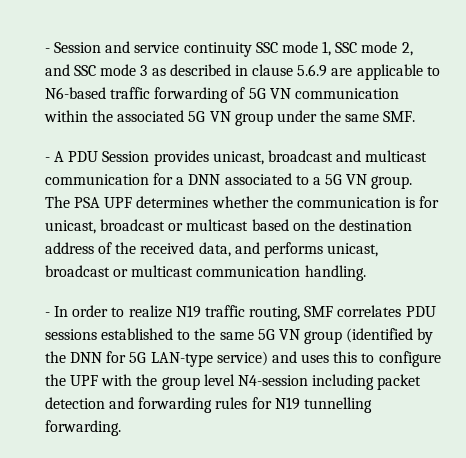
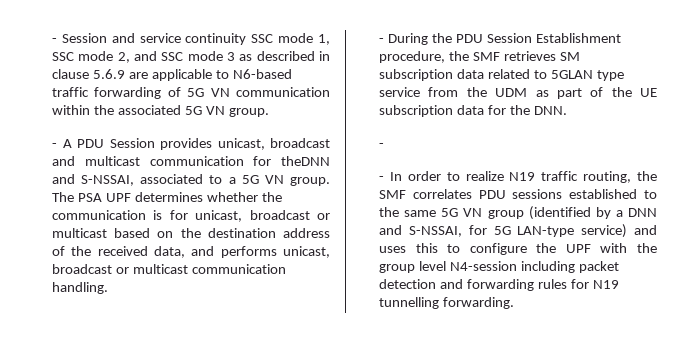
[234,110,416,126] group under the same SMF. -> [228,108,269,117] group.
[176,174,221,185] a DNN -> [281,156,330,166] [52,174,135,186] theDNN and S-NSSAI,
(366, 273) none -> [379,33,621,45] [379,51,580,63] [379,69,624,81] [379,87,657,99] [379,105,567,117] [379,143,385,148] // - During the PDU Session Establishment procedure, the SMF retrieves SM subscription data related to 5GLAN type service from the UDM as part of the UE subscription data for the DNN. // -
(301, 313) none -> [637,171,657,181] the
[44,351,102,363] the DNN -> [615,208,657,217] [379,225,462,237] a DNN and S-NSSAI,

